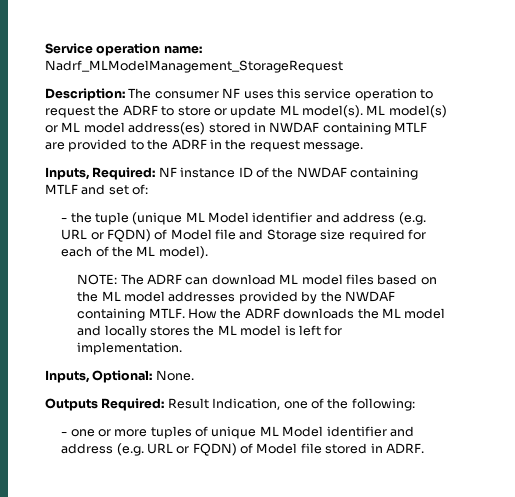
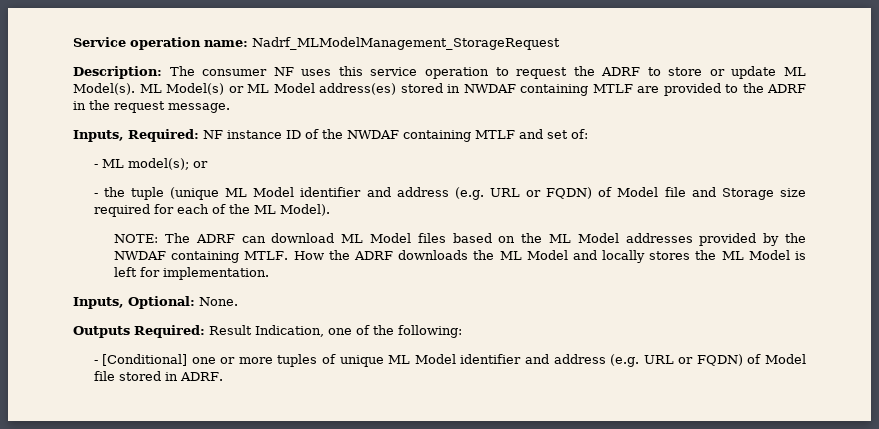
[302,105,447,118] model(s). ML model(s) -> [73,83,224,95] Model(s). ML Model(s)
[83,122,125,133] model -> [273,83,315,93] Model
(149, 189) none -> [93,158,208,170] // - ML model(s); or
[158,246,208,259] model). -> [279,204,330,216] Model).
[301,274,343,285] model -> [369,233,411,243] Model
[124,291,166,302] model -> [577,233,619,243] Model
[404,308,446,319] model -> [526,250,568,260] Model
[240,325,282,336] model -> [748,250,790,260] Model
(68, 434) none -> [102,354,188,366] [Conditional]

